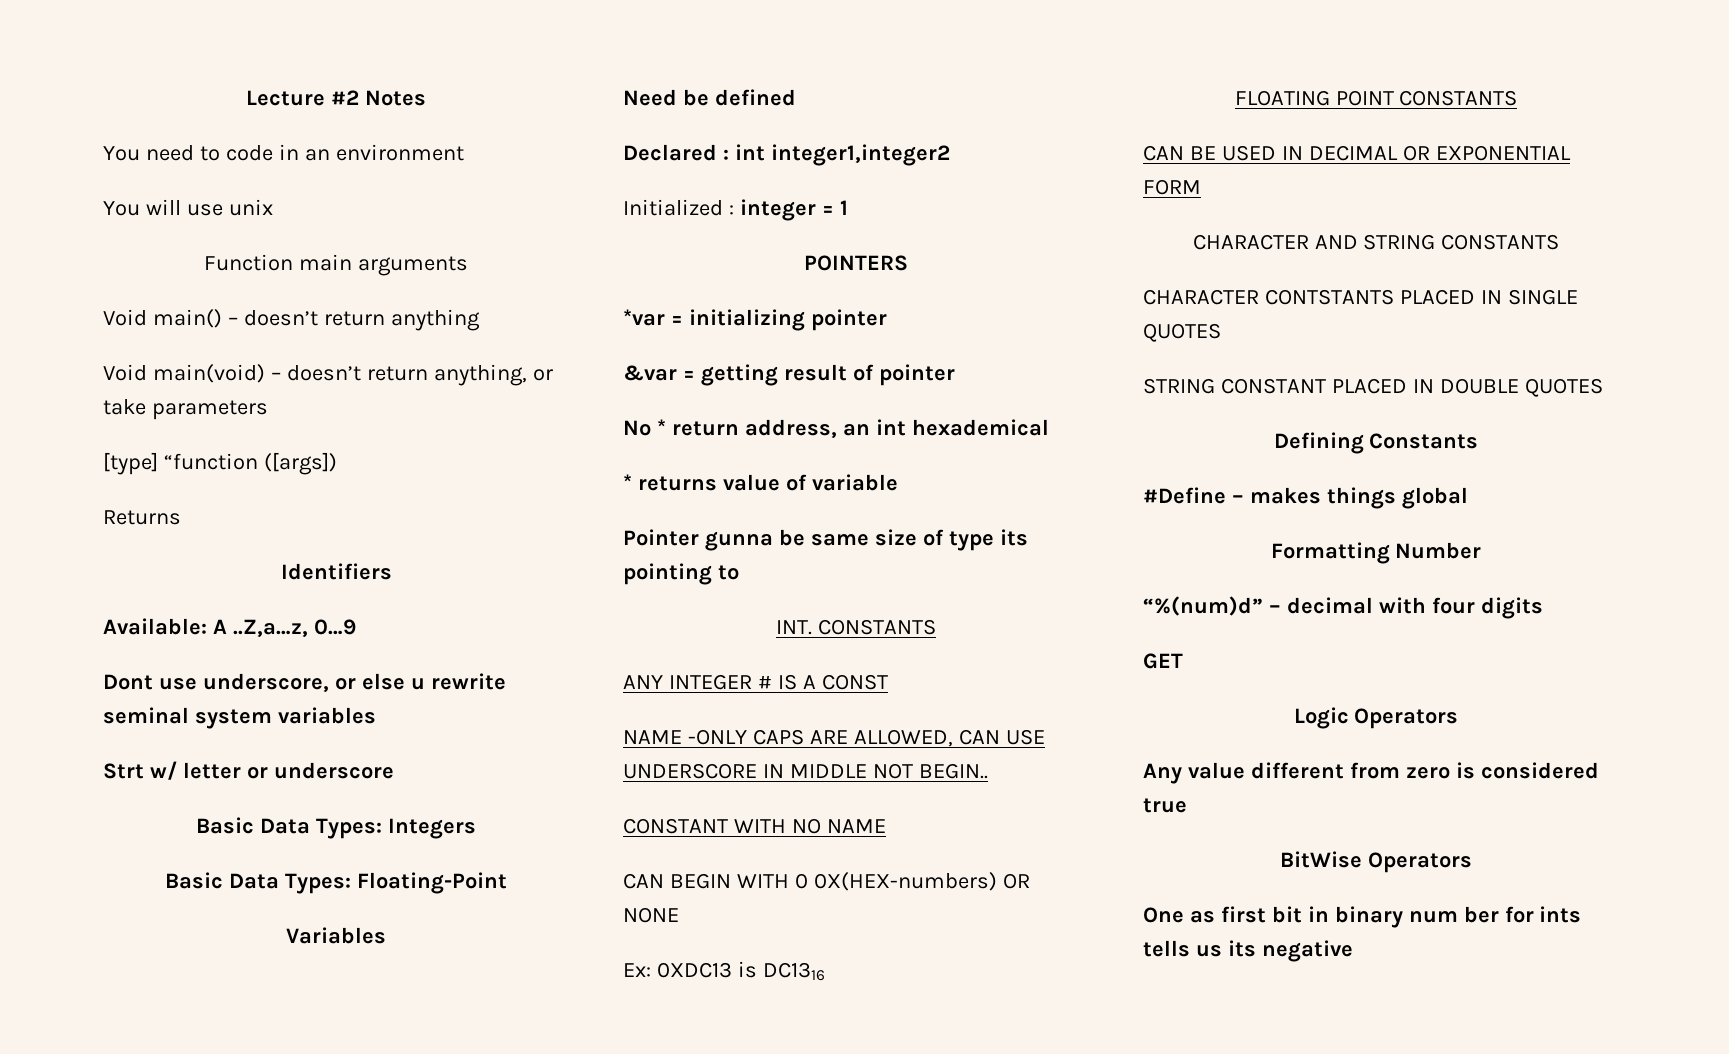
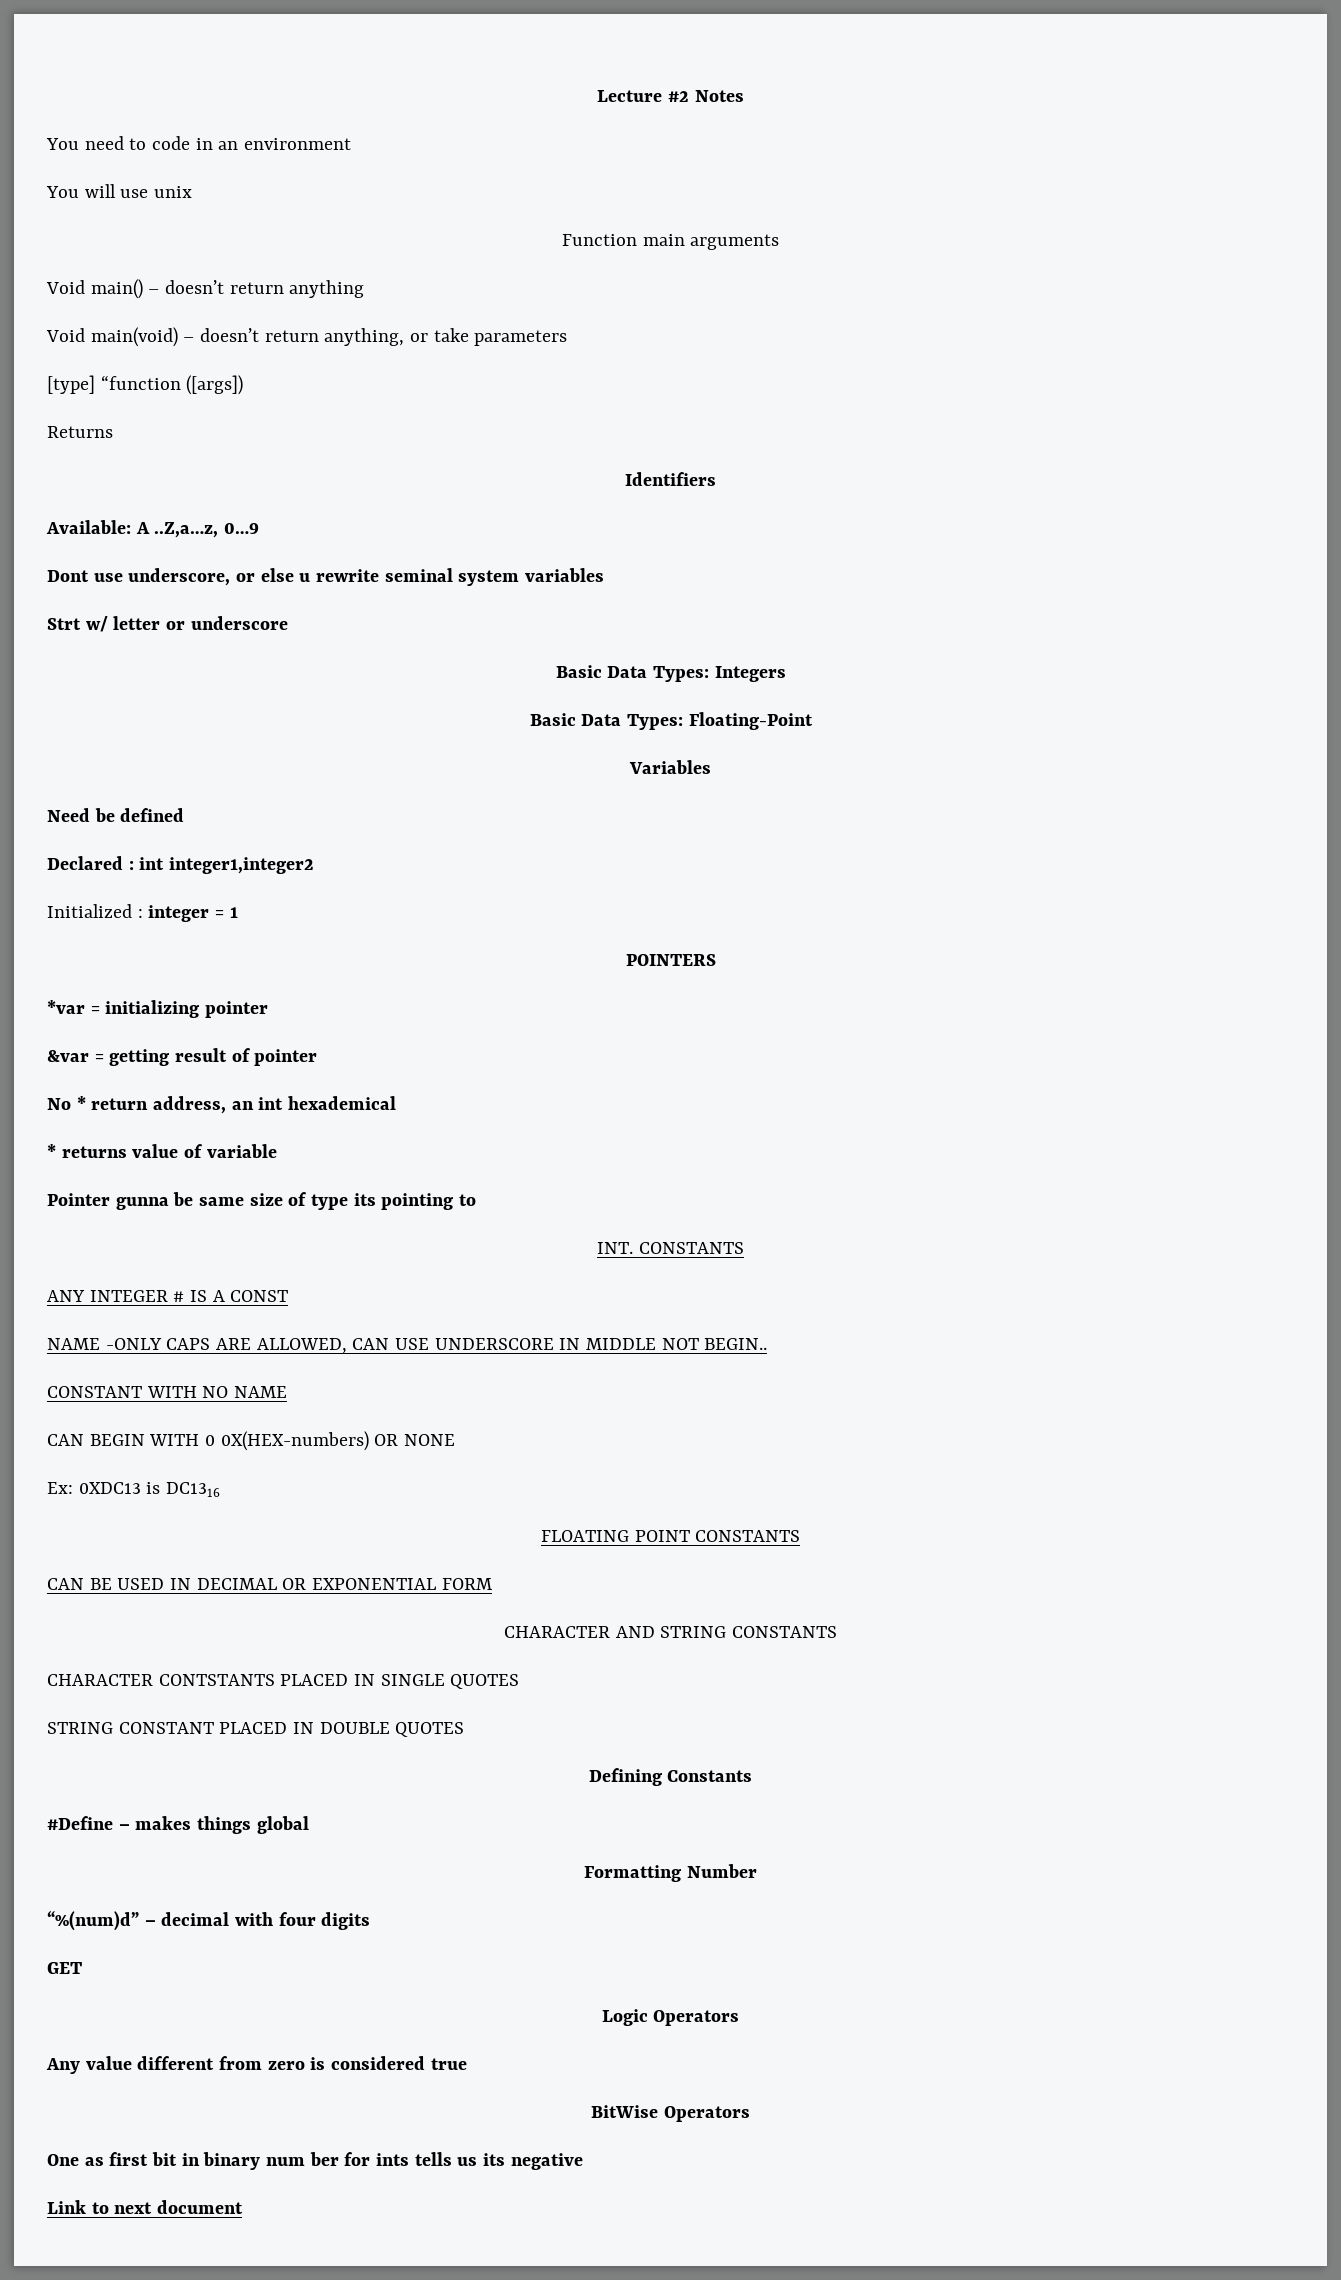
(1353, 951) none -> [47,2200,244,2214] // Link to next document

